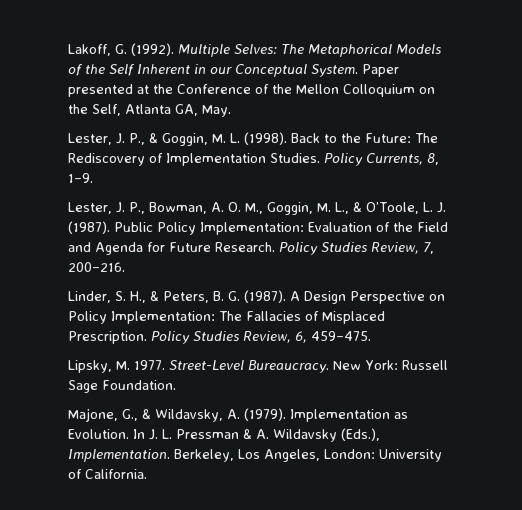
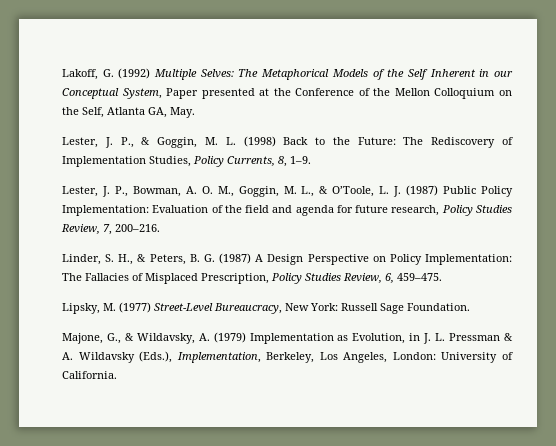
[131,43,174,56] (1992). -> [118,68,151,79] (1992)
[311,64,358,77] System. -> [122,88,162,99] System,
[243,132,287,145] (1998). -> [243,136,276,147] (1998)
[270,153,320,163] Studies. -> [149,156,191,167] Studies,
[68,221,110,234] (1987). -> [406,185,439,196] (1987)
[417,222,448,232] [68,242,275,255] Field and Agenda for Future Research. -> [245,205,440,216] field and agenda for future research,
[244,290,286,303] (1987). -> [219,253,252,264] (1987)
[68,331,147,344] Prescription. -> [201,273,269,284] Prescription,
[134,360,329,373] 1977. Street-Level Bureaucracy. -> [119,302,282,314] (1977) Street-Level Bureaucracy,
[244,408,286,421] (1979). -> [213,332,246,343] (1979)
[68,429,145,439] Evolution. In -> [352,333,421,344] Evolution, in
[68,449,170,462] Implementation. -> [176,352,261,363] Implementation,

